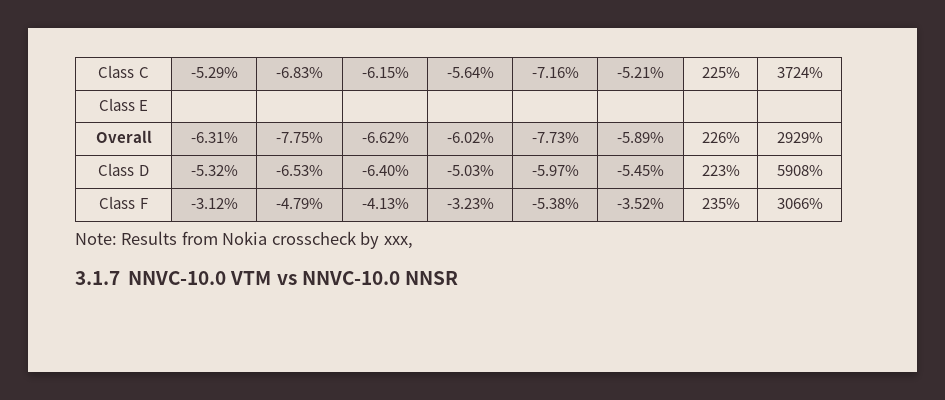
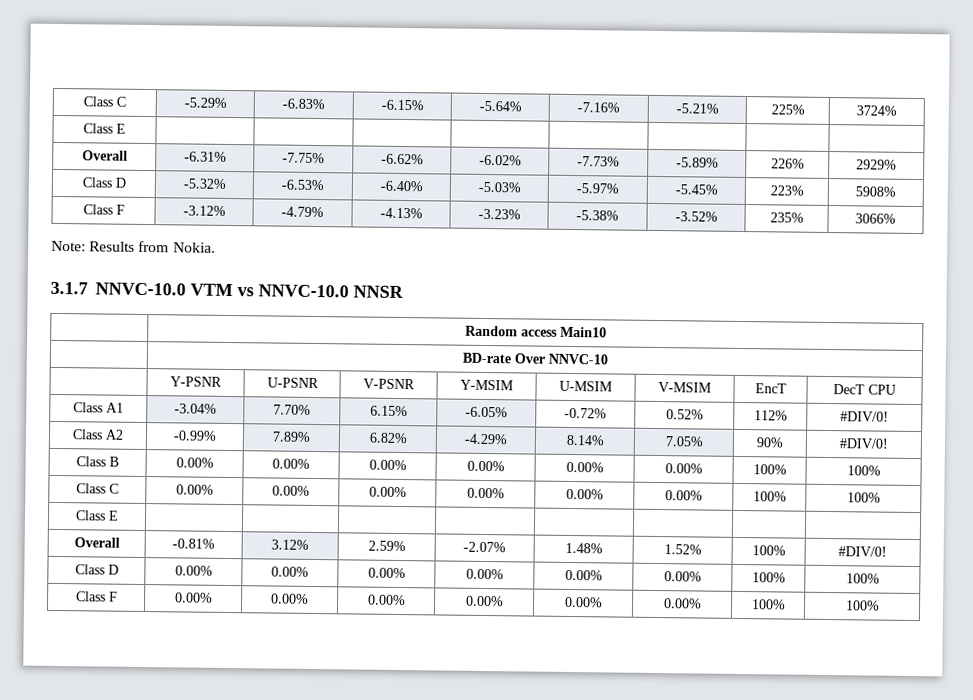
[222,231,413,249] Nokia crosscheck by xxx, -> [172,242,216,253] Nokia.
(458, 278) none -> [464,325,607,338] [461,352,608,365] [170,376,222,387] [266,377,319,389] [363,378,415,390] [460,379,514,391] [559,380,613,392] [658,382,712,393] [754,383,787,394] [833,384,896,395] [73,402,124,413] [174,403,217,414] [273,404,311,415] [369,405,408,417] [465,406,508,418] [564,407,607,419] [665,409,704,420] [753,410,788,421] [840,411,889,422] [72,429,124,440] [173,430,217,441] [272,431,311,442] [368,432,408,444] [464,433,508,445] [565,434,605,446] [664,436,704,447] [756,437,783,448] [839,438,888,449] [76,456,119,467] [175,457,214,468] [272,458,310,469] [368,459,407,471] [466,460,505,472] [565,461,604,473] [664,463,703,474] [752,464,787,475] [846,465,881,476] [76,483,119,494] [175,484,214,495] [272,485,310,496] [368,486,407,498] [466,487,505,499] [565,488,604,500] [664,490,703,501] [752,491,787,502] [846,492,881,503] [75,510,119,521] [73,537,120,548] [172,538,215,549] [271,539,309,550] [367,540,406,552] [463,541,506,553] [564,542,603,554] [663,544,702,555] [751,545,786,556] [838,546,887,557] [74,564,119,575] [174,565,213,576] [271,566,309,577] [367,567,406,579] [465,568,504,580] [564,569,603,581] [663,571,702,582] [751,572,786,583] [845,573,880,584] [75,591,118,602] [174,592,213,603] [271,593,309,604] [367,594,406,606] [465,595,504,607] [564,596,603,608] [662,598,702,609] [750,599,786,610] [844,600,880,611] // | Random access Main10 // | BD-rate Over NNVC-10 // | Y-PSNR | U-PSNR | V-PSNR | Y-MSIM | U-MSIM | V-MSIM | EncT | DecT CPU // Class A1 | -3.04% | 7.70% | 6.15% | -6.05% | -0.72% | 0.52% | 112% | #DIV/0! // Class A2 | -0.99% | 7.89% | 6.82% | -4.29% | 8.14% | 7.05% | 90% | #DIV/0! // Class B | 0.00% | 0.00% | 0.00% | 0.00% | 0.00% | 0.00% | 100% | 100% // Class C | 0.00% | 0.00% | 0.00% | 0.00% | 0.00% | 0.00% | 100% | 100% // Class E | | | | | | | | // Overall | -0.81% | 3.12% | 2.59% | -2.07% | 1.48% | 1.52% | 100% | #DIV/0! // Class D | 0.00% | 0.00% | 0.00% | 0.00% | 0.00% | 0.00% | 100% | 100% // Class F | 0.00% | 0.00% | 0.00% | 0.00% | 0.00% | 0.00% | 100% | 100%

